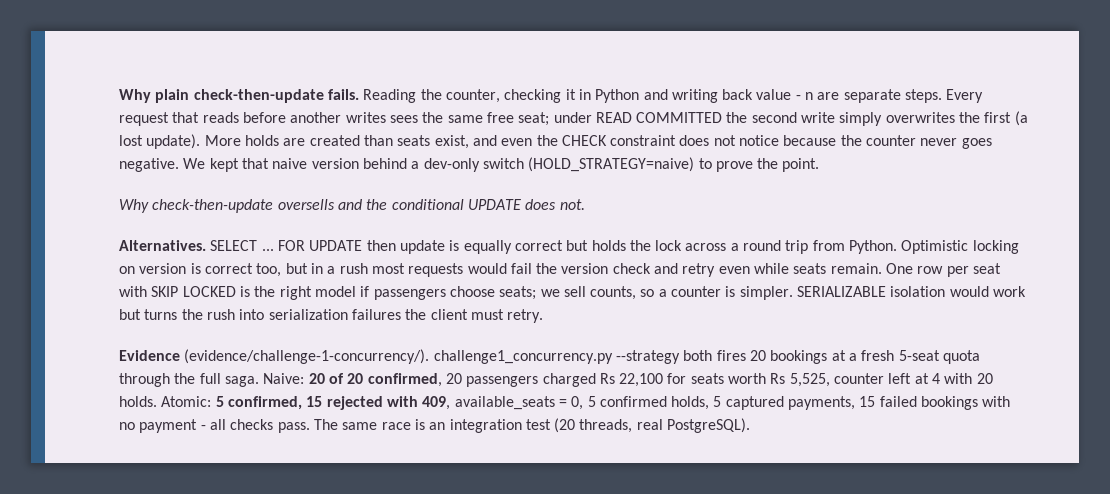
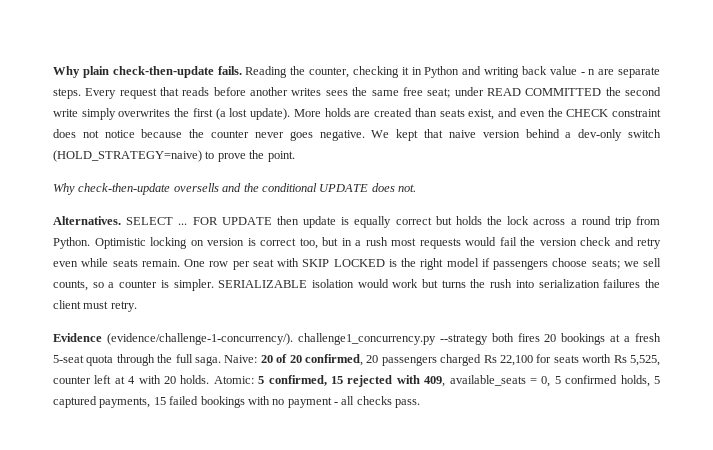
[313,418,751,433] The same race is an integration test (20 threads, real PostgreSQL). -> (421, 403) none

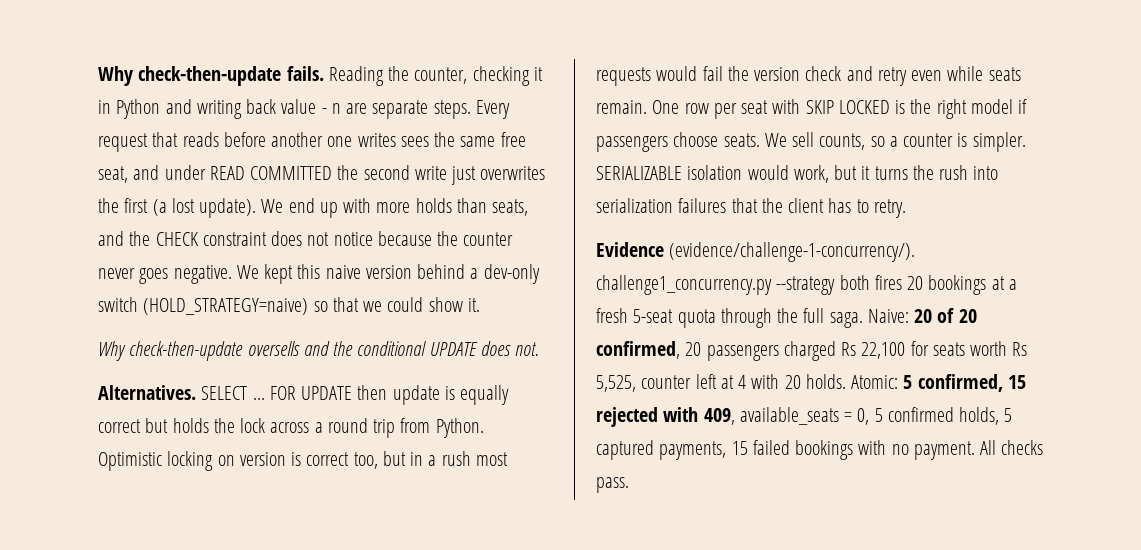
[53,66,109,78] Why plain -> [98,66,133,86] Why
(289, 91) none -> [327,136,353,147] one
[427,88,451,98] seat; -> [98,165,160,183] seat, and
[81,108,116,120] simply -> [451,166,477,185] just
[293,108,545,120] More holds are created than seats exist, and even -> [261,198,529,218] [98,231,124,246] We end up with more holds than seats, and
[424,129,444,138] that -> [297,264,321,279] this
[205,150,295,162] to prove the point. -> [313,297,480,312] so that we could show it.
[591,259,639,269] seats; we -> [723,133,787,147] seats. We
[392,279,439,288] work but -> [793,165,871,183] work, but it
(641, 283) none -> [731,198,758,213] that
[83,301,109,309] must -> [828,198,869,213] has to
[287,396,355,408] payment - all -> [913,440,997,460] payment. All

